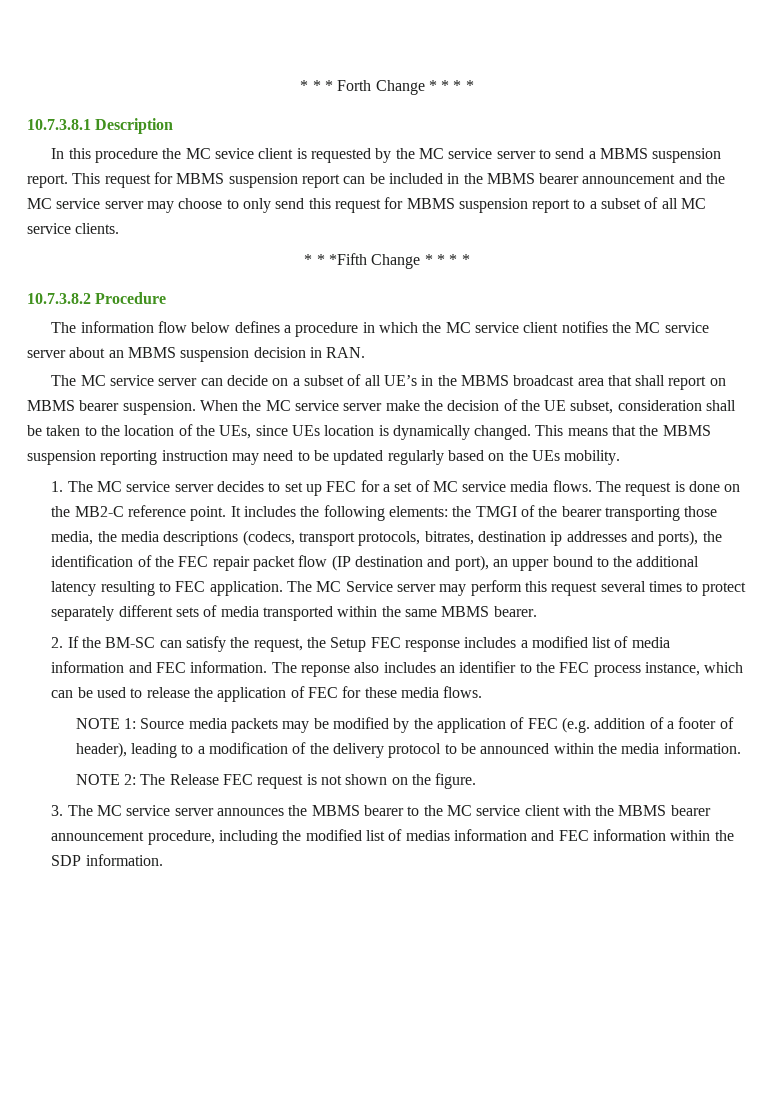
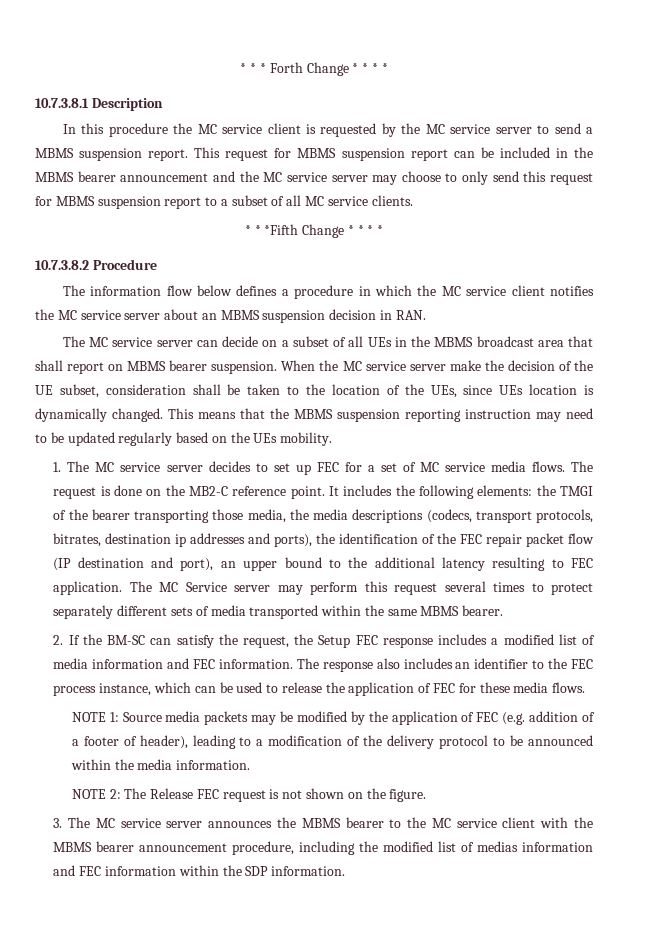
[214,148,254,159] sevice -> [222,124,263,134] service
[383,375,417,386] UE’s -> [367,337,392,347] UEs
[300,665,350,677] reponse -> [322,661,373,672] response

